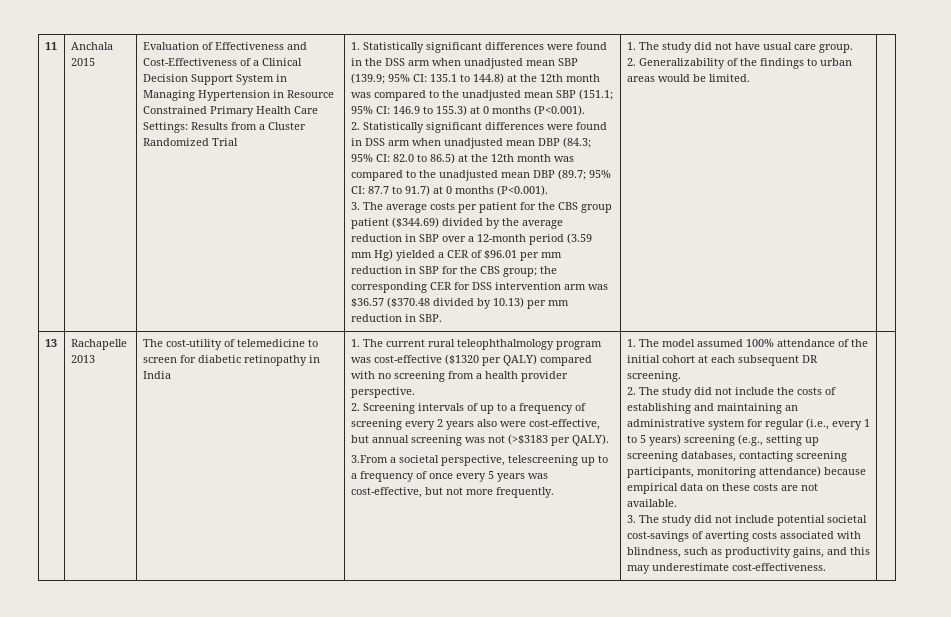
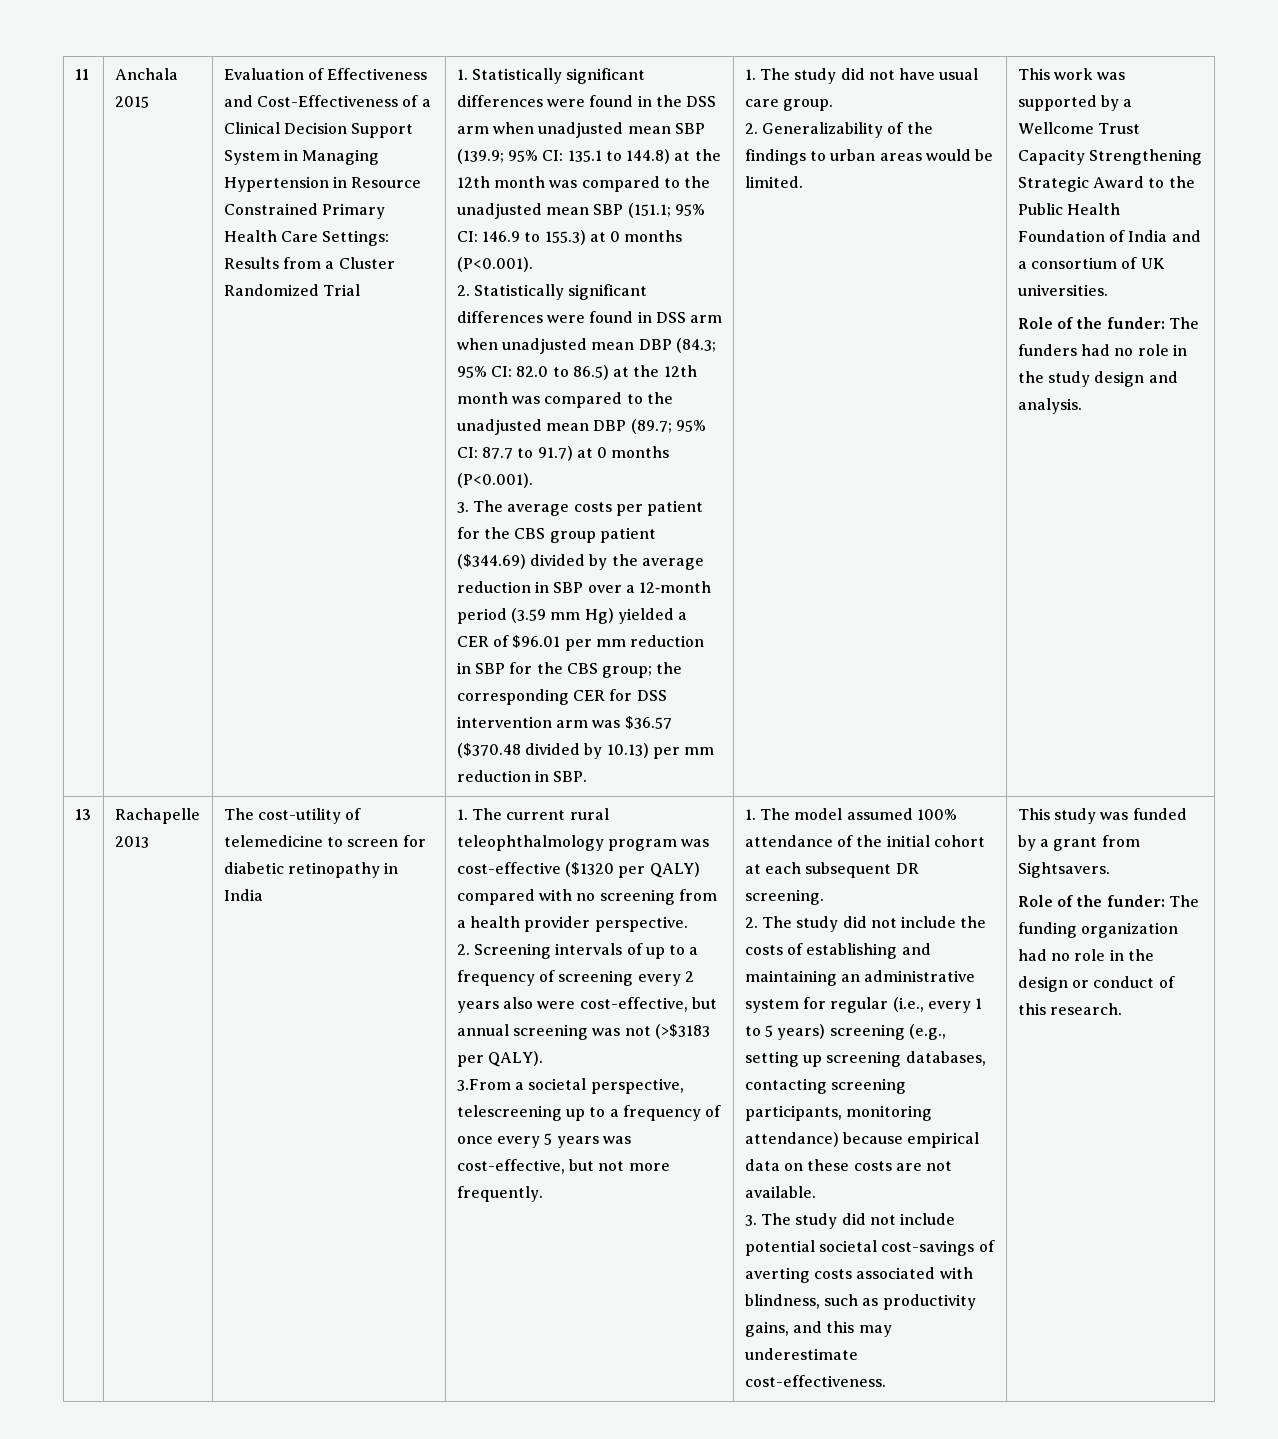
(750, 78) none -> [1017,68,1126,80] [1017,95,1133,111] [1017,122,1140,134] [1017,149,1202,165] [1017,176,1195,192] [1017,203,1120,215] [1017,230,1201,242] [1017,257,1165,269] [1017,284,1108,296] [1017,317,1199,329] [1017,344,1187,356] [1017,371,1178,387] [1017,398,1082,414] This work was supported by a Wellcome Trust Capacity Strengthening Strategic Award to the Public Health Foundation of India and a consortium of UK universities. // Role of the funder: The funders had no role in the study design and analysis.
(826, 567) none -> [1017,808,1187,824] [1017,835,1140,851] [1017,862,1110,878] [1017,895,1199,907] [1017,922,1178,938] [1017,949,1154,961] [1017,976,1175,992] [1017,1003,1122,1015] This study was funded by a grant from Sightsavers. // Role of the funder: The funding organization had no role in the design or conduct of this research.

